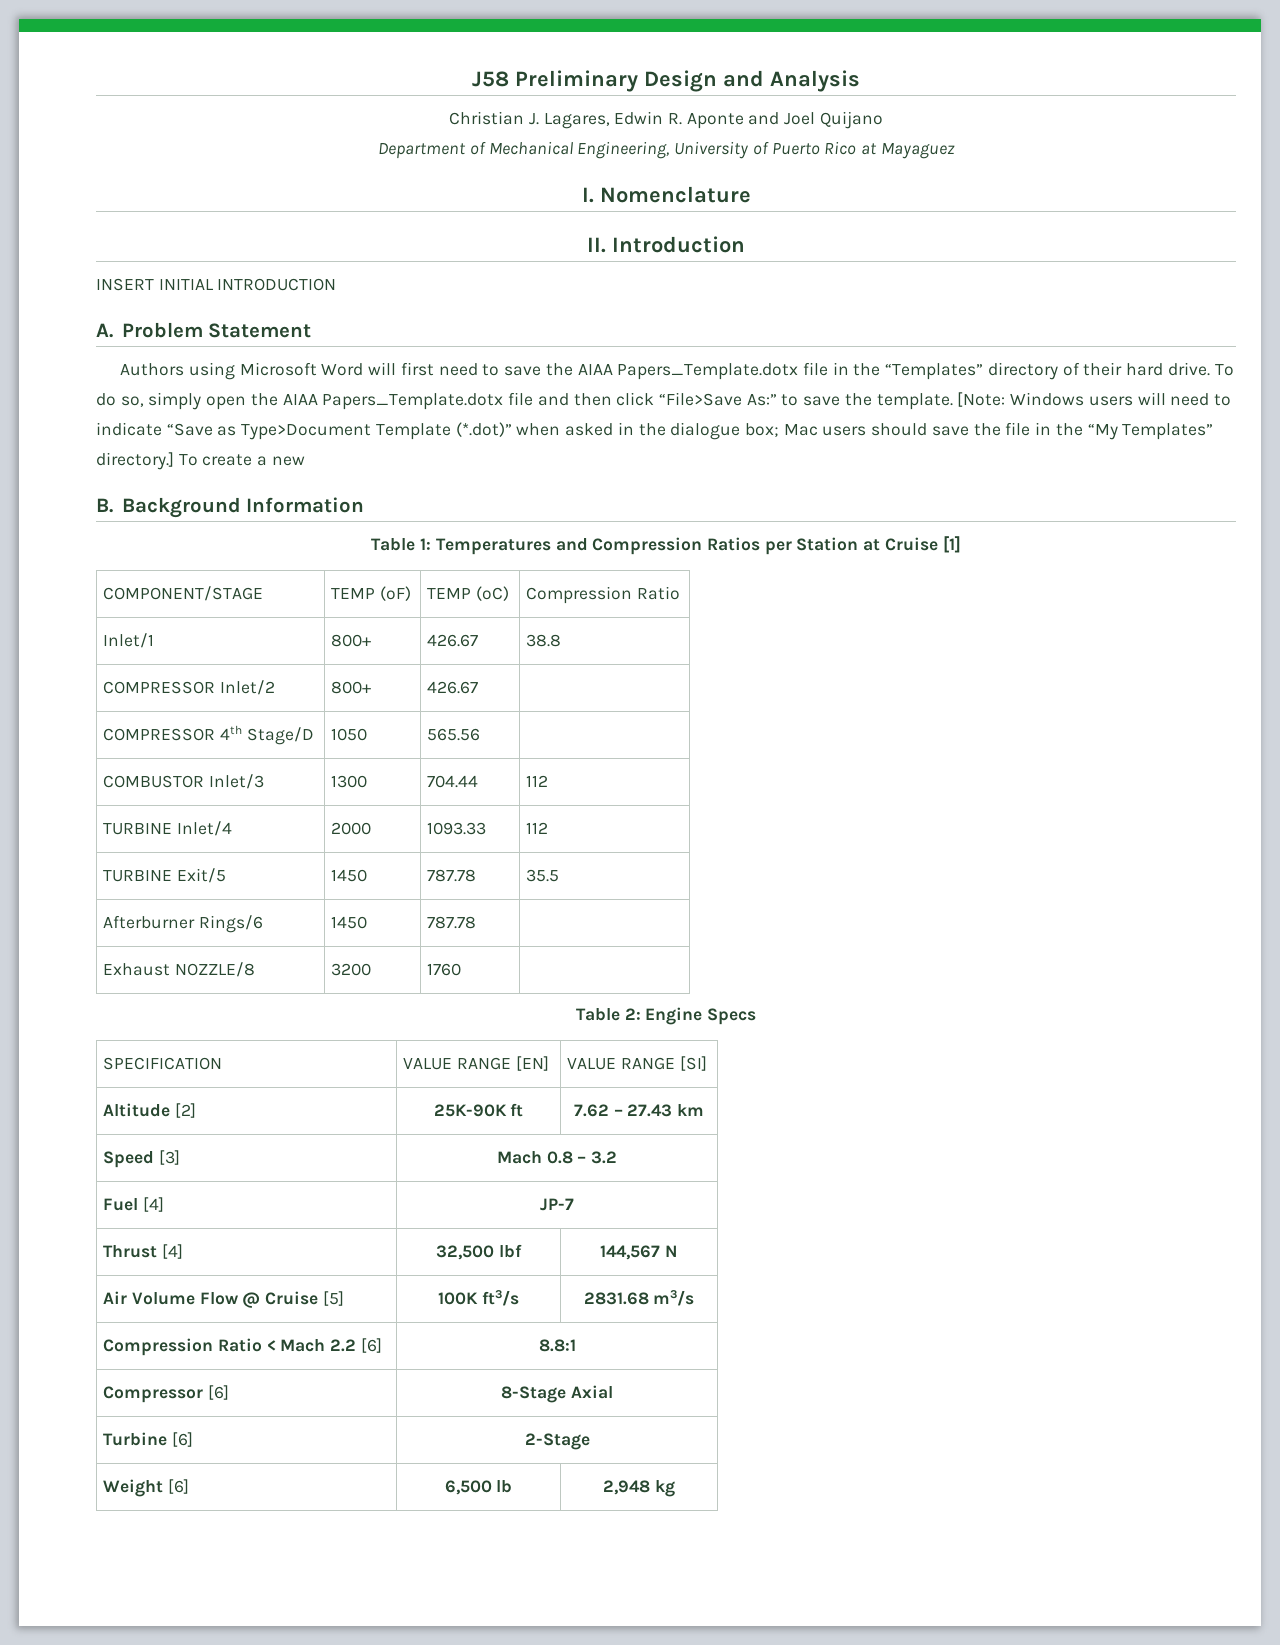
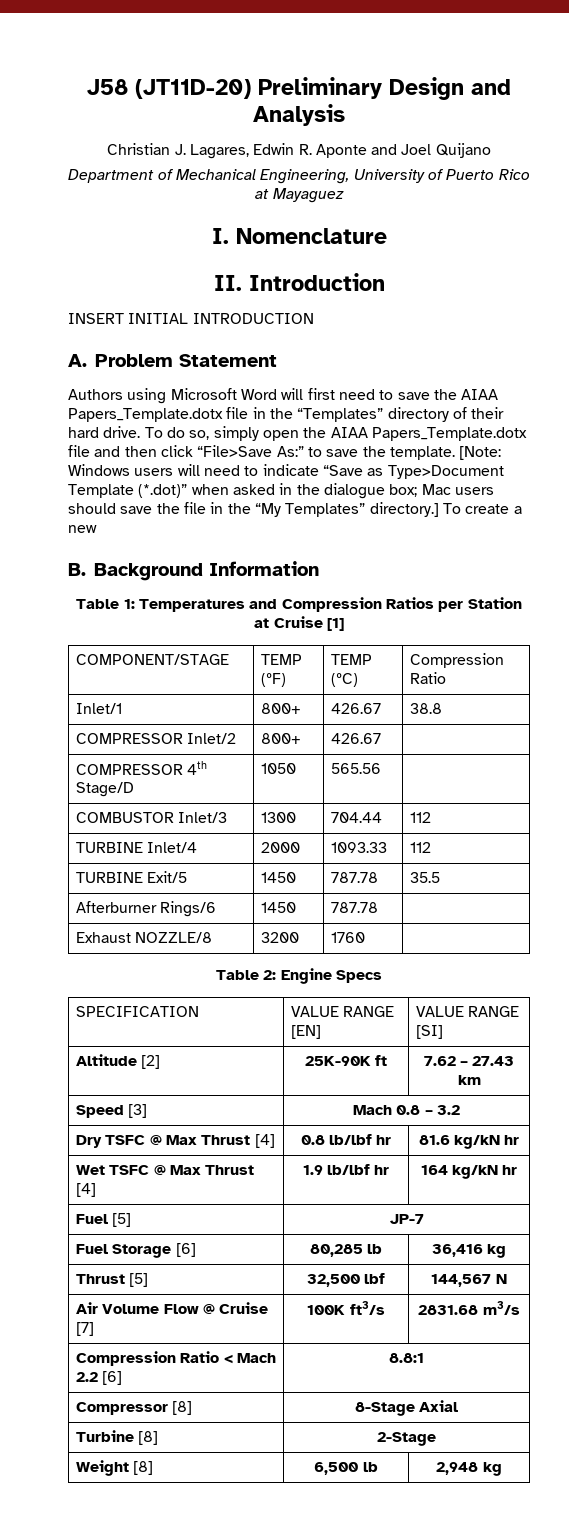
(509, 79) none -> [135,79,251,99] (JT11D-20)
[103,1197,164,1212] // Fuel [4] -> [75,1134,275,1148] [300,1134,392,1145] [418,1135,520,1149] [75,1165,255,1175] [75,1183,96,1197] [302,1164,390,1175] [420,1165,518,1179] [75,1213,132,1227] // Dry TSFC @ Max Thrust [4] | 0.8 lb/lbf hr | 81.6 kg/kN hr // Wet TSFC @ Max Thrust [4] | 1.9 lb/lbf hr | 164 kg/kN hr // Fuel [5]
[103,1244,183,1259] // Thrust [4] -> [75,1243,196,1258] [309,1244,383,1257] [431,1244,507,1258] [75,1273,149,1287] // Fuel Storage [6] | 80,285 lb | 36,416 kg // Thrust [5]
[322,1291,344,1306] [5] -> [75,1322,94,1336] [7]
[207,1385,229,1400] [6] -> [172,1401,193,1415] [8]
[171,1432,193,1447] [6] -> [138,1431,159,1445] [8]
[167,1479,189,1494] [6] -> [133,1461,154,1475] [8]

